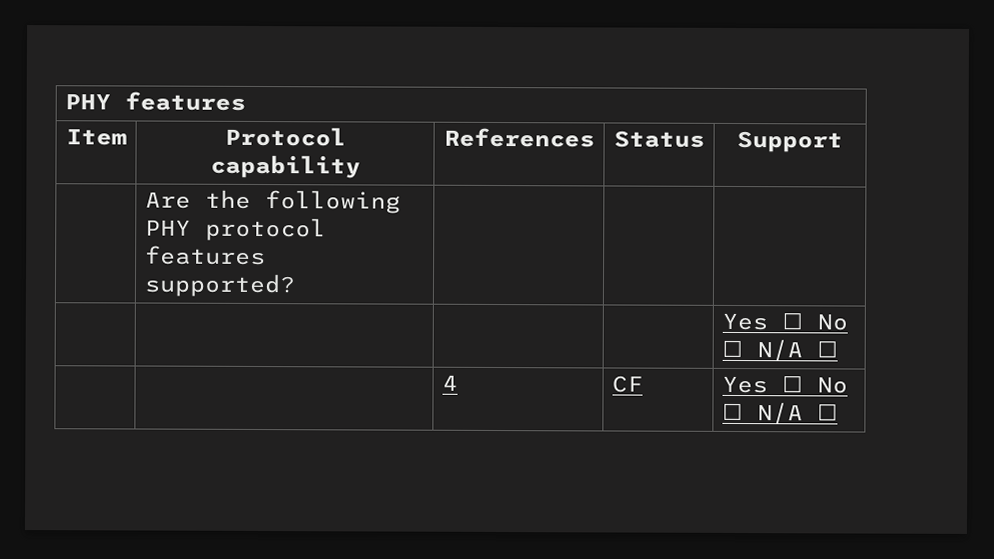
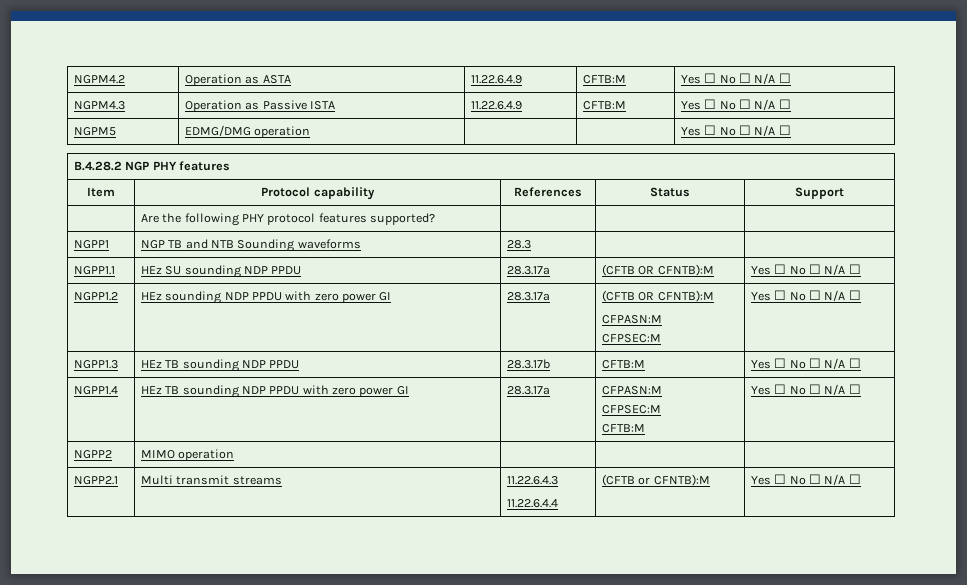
(64, 101) none -> [73,75,125,84] [184,74,291,86] [470,75,522,84] [582,75,626,84] [680,73,791,84] [73,101,125,110] [184,100,335,112] [470,101,522,110] [582,101,626,110] [680,99,791,110] [73,127,116,136] [184,125,311,138] [680,125,791,136] [73,161,150,171] NGPM4.2 | Operation as ASTA | 11.22.6.4.9 | CFTB:M | Yes ☐ No ☐ N/A ☐ // NGPM4.3 | Operation as Passive ISTA | 11.22.6.4.9 | CFTB:M | Yes ☐ No ☐ N/A ☐ // NGPM5 | EDMG/DMG operation | | | Yes ☐ No ☐ N/A ☐ // B.4.28.2 NGP
[721,312,848,331] [721,339,838,362] [441,374,458,391] [611,375,643,393] [721,375,848,394] [721,402,838,425] | | | | Yes ☐ No ☐ N/A ☐ // | | 4 | CF | Yes ☐ No ☐ N/A ☐ -> [73,240,109,249] [140,239,361,252] [506,240,531,249] [73,266,115,275] [140,265,302,278] [506,266,550,275] [601,264,714,276] [750,264,861,275] [73,292,118,301] [140,291,392,304] [506,292,550,301] [601,290,714,302] [601,315,662,324] [601,334,661,343] [750,290,861,301] [73,360,118,369] [140,359,300,372] [506,359,550,369] [601,360,645,369] [750,358,861,369] [73,386,118,395] [140,385,409,398] [506,386,550,395] [601,386,662,395] [601,405,661,414] [601,424,645,433] [750,384,861,395] [73,450,112,459] [140,449,235,461] [73,476,118,485] [140,475,282,485] [506,476,558,485] [506,499,558,508] [601,474,710,486] [750,474,861,485] NGPP1 | NGP TB and NTB Sounding waveforms | 28.3 | | // NGPP1.1 | HEz SU sounding NDP PPDU | 28.3.17a | (CFTB OR CFNTB):M | Yes ☐ No ☐ N/A ☐ // NGPP1.2 | HEz sounding NDP PPDU with zero power GI | 28.3.17a | (CFTB OR CFNTB):M // CFPASN:M // CFPSEC:M | Yes ☐ No ☐ N/A ☐ // NGPP1.3 | HEz TB sounding NDP PPDU | 28.3.17b | CFTB:M | Yes ☐ No ☐ N/A ☐ // NGPP1.4 | HEz TB sounding NDP PPDU with zero power GI | 28.3.17a | CFPASN:M // CFPSEC:M // CFTB:M | Yes ☐ No ☐ N/A ☐ // NGPP2 | MIMO operation | | | // NGPP2.1 | Multi transmit streams | 11.22.6.4.3 // 11.22.6.4.4 | (CFTB or CFNTB):M | Yes ☐ No ☐ N/A ☐

